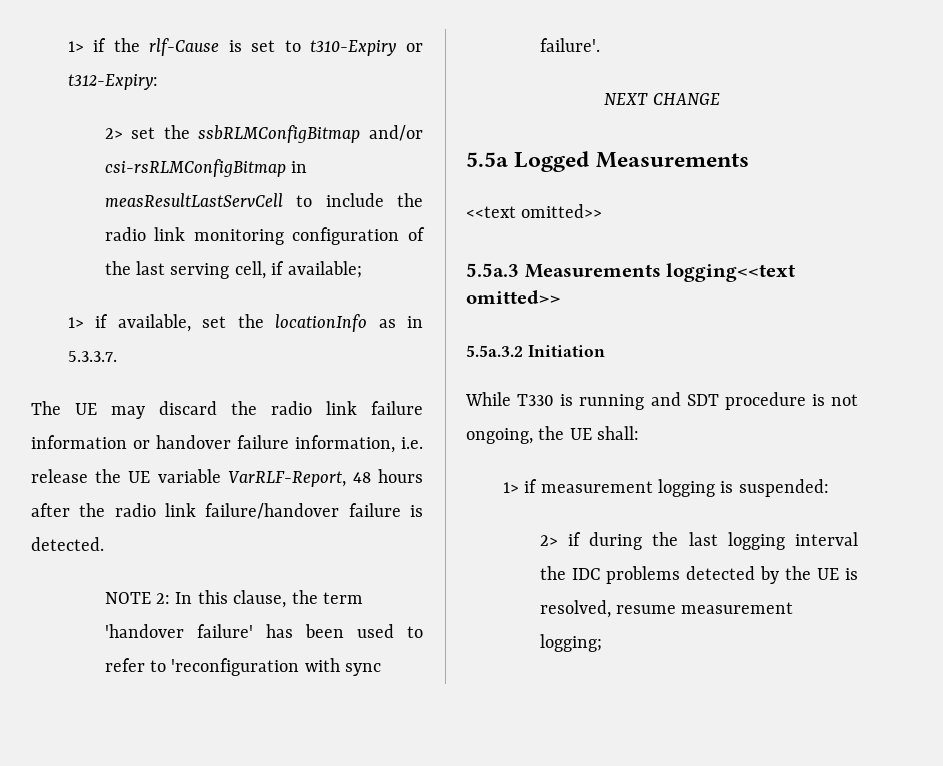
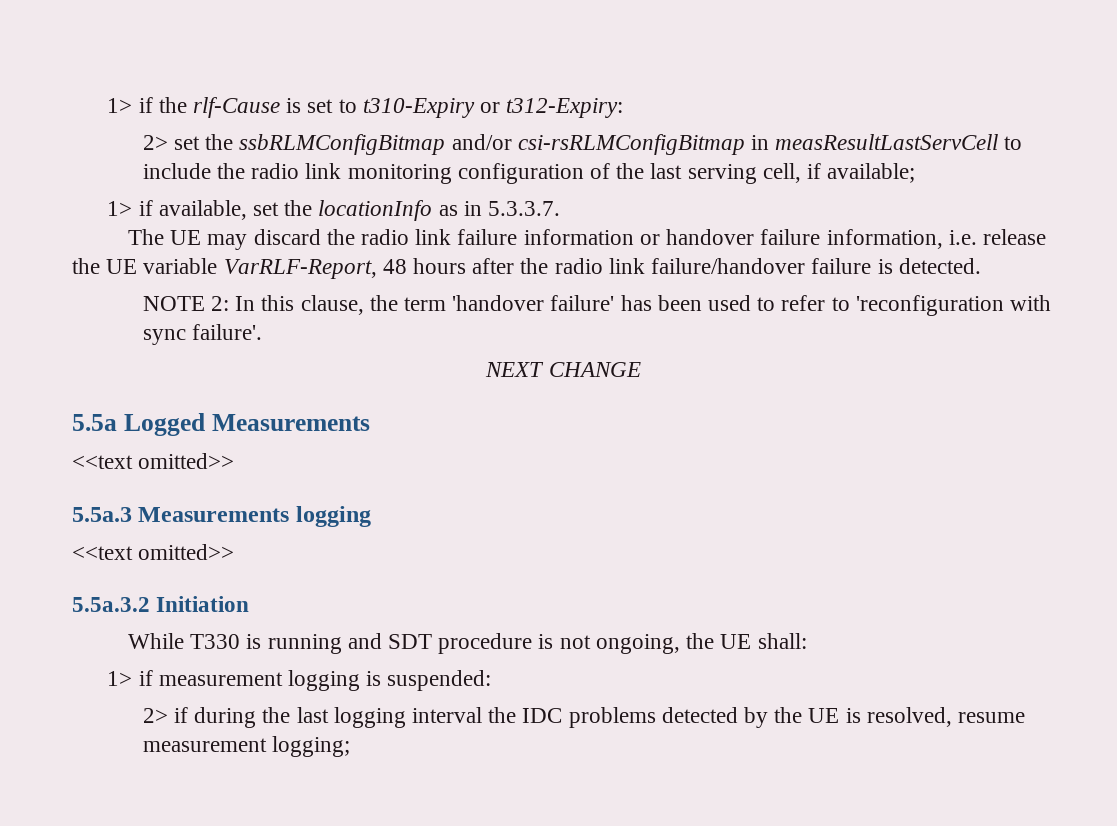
[666,263,796,282] logging<<text -> [295,506,371,527] [72,546,133,560] logging // <<text

